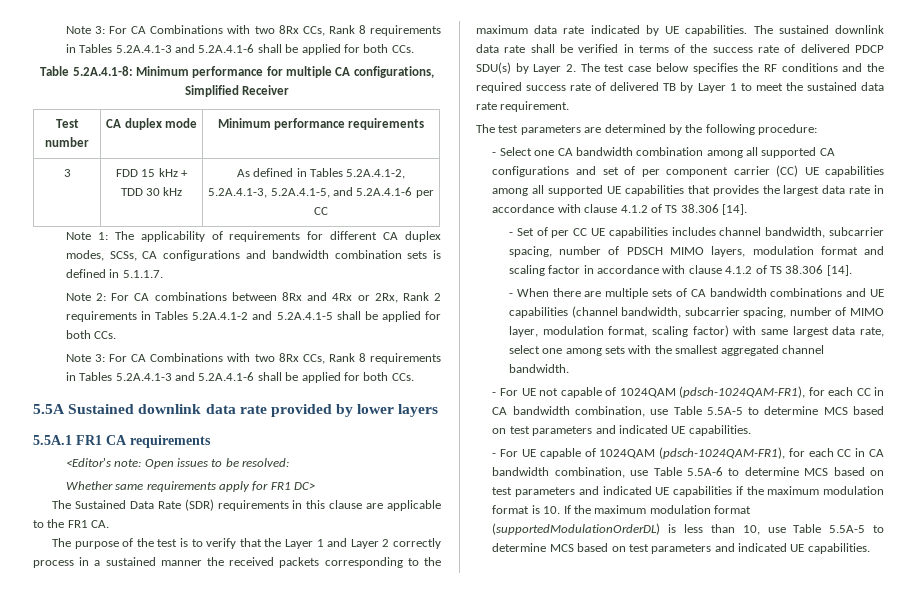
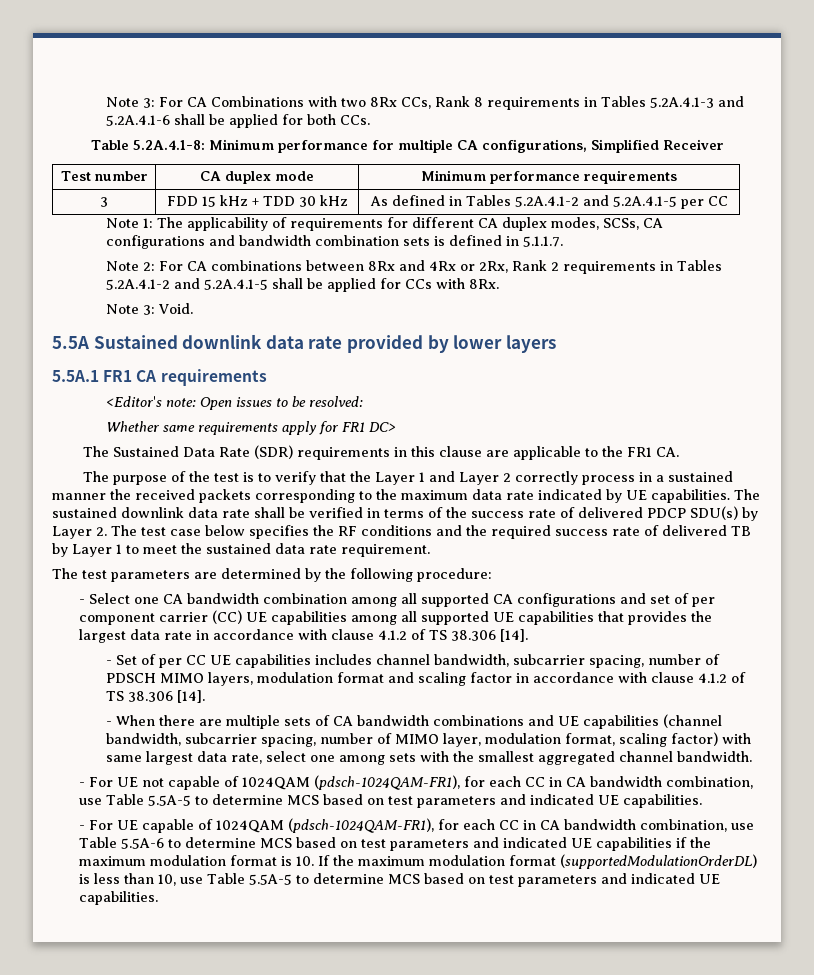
[346,169,406,179] [208,187,413,198] 5.2A.4.1-2, 5.2A.4.1-3, 5.2A.4.1-5, and 5.2A.4.1-6 -> [514,195,677,207] 5.2A.4.1-2 and 5.2A.4.1-5
[65,330,117,339] [65,353,441,364] [65,372,414,383] both CCs. // Note 3: For CA Combinations with two 8Rx CCs, Rank 8 requirements in Tables 5.2A.4.1-3 and 5.2A.4.1-6 shall be applied for both CCs. -> [404,278,499,289] [105,303,193,315] CCs with 8Rx. // Note 3: Void.

